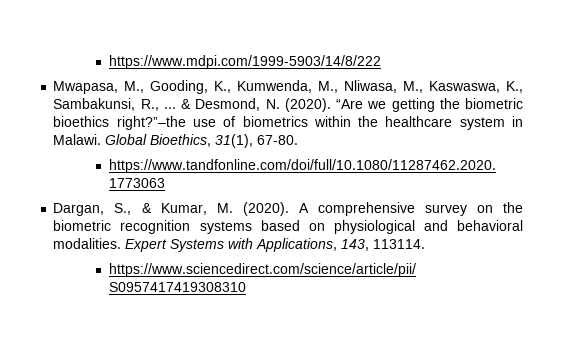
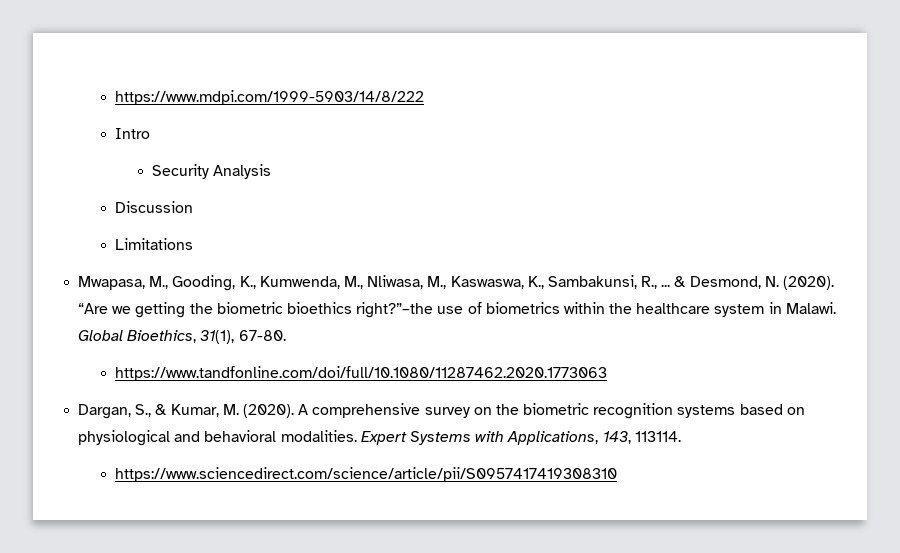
(382, 62) none -> [115,128,151,139] [152,164,272,179] [115,201,194,213] [115,238,194,250] // Intro // Security Analysis // Discussion // Limitations

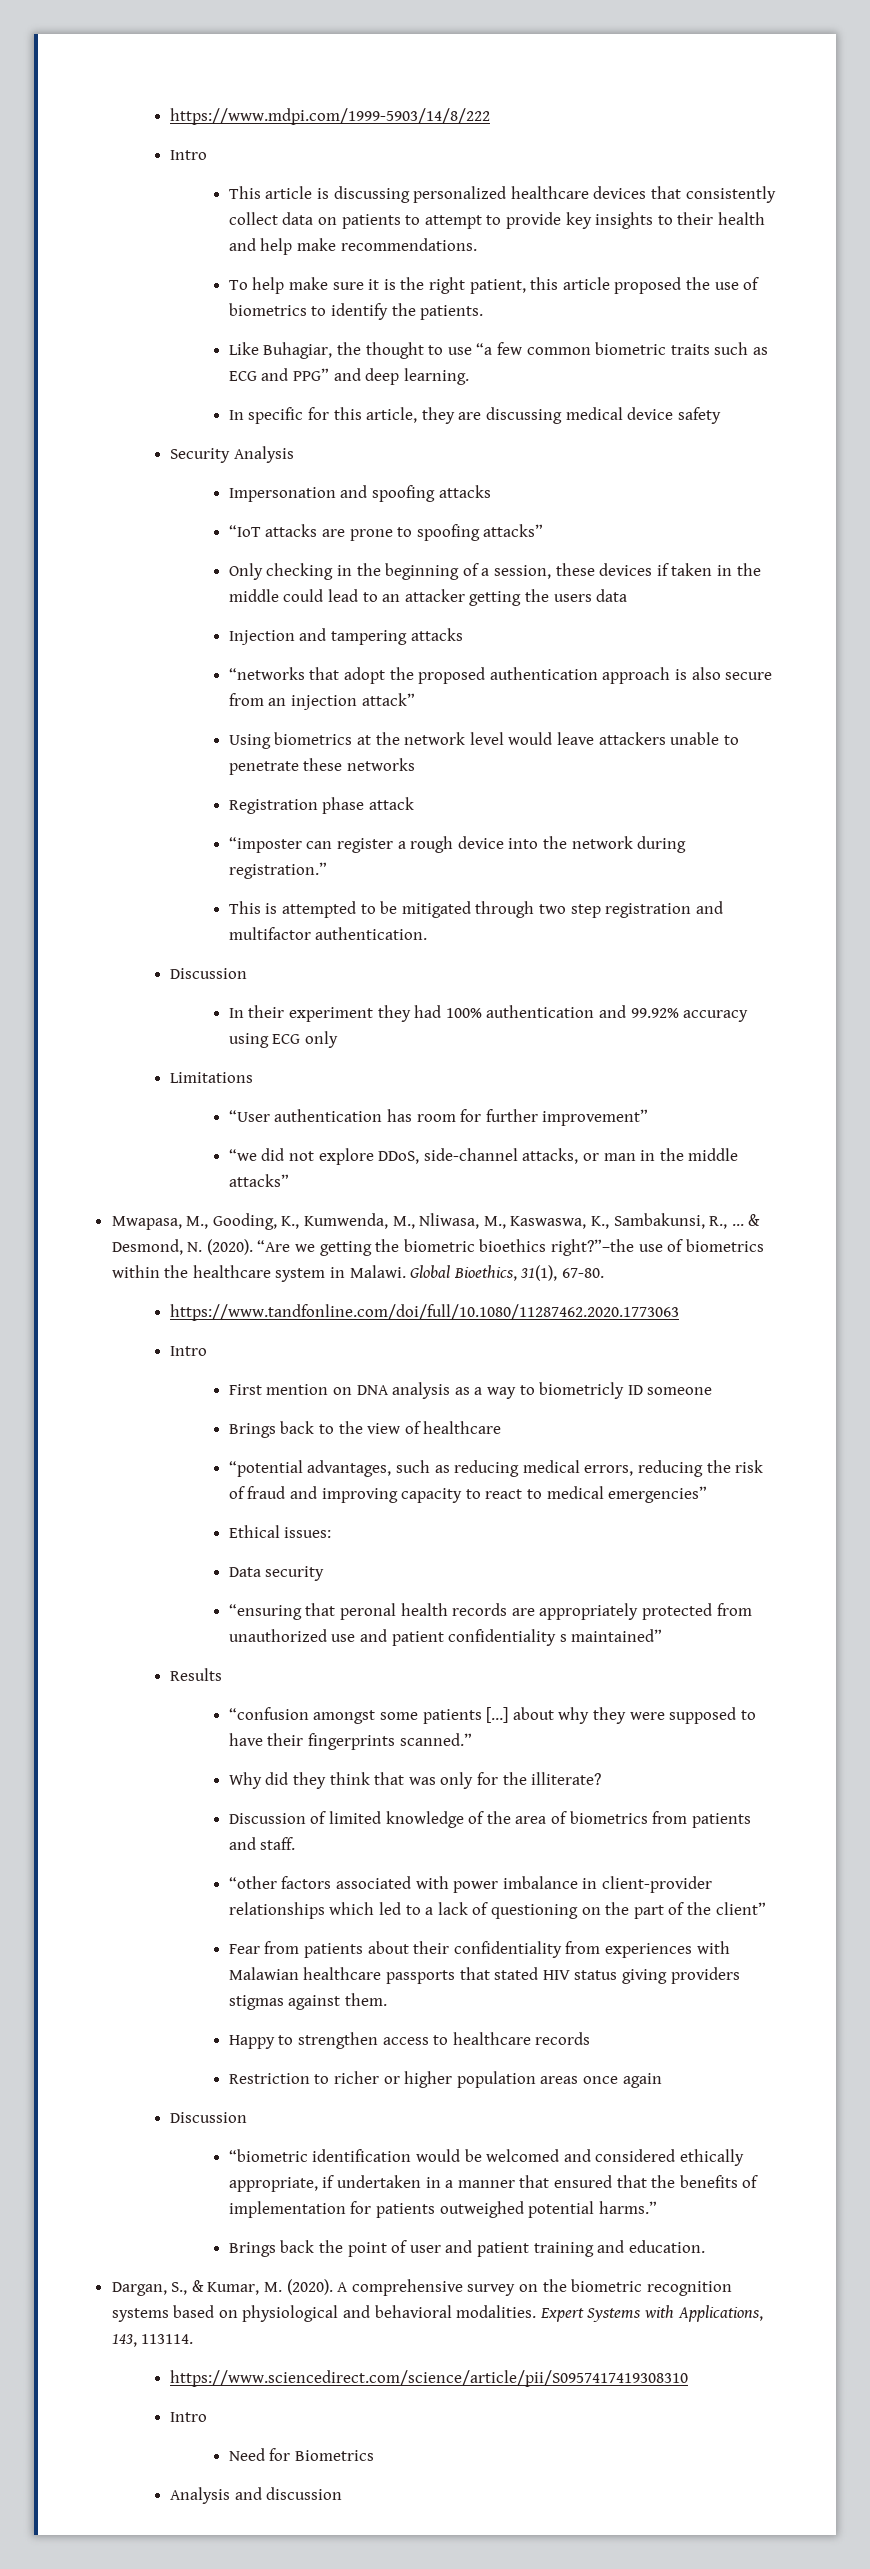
[152,164,272,179] [115,201,194,213] [115,238,194,250] Security Analysis // Discussion // Limitations -> [228,186,776,203] [228,212,765,229] [228,238,477,255] [228,277,760,294] [228,303,484,320] [228,342,768,359] [228,368,469,385] [228,407,721,424] [170,446,294,463] [228,485,491,502] [228,524,544,541] [228,563,761,580] [228,589,628,606] [228,628,463,645] [228,667,773,684] [228,693,415,710] [228,732,739,749] [228,758,416,775] [228,797,415,814] [228,836,687,853] [228,862,327,879] [228,901,723,918] [228,927,428,940] [170,968,248,979] [228,1005,749,1022] [228,1031,339,1048] [170,1072,254,1083] [228,1109,649,1126] [228,1148,739,1165] [228,1174,289,1187] This article is discussing personalized healthcare devices that consistently collect data on patients to attempt to provide key insights to their health and help make recommendations. // To help make sure it is the right patient, this article proposed the use of biometrics to identify the patients. // Like Buhagiar, the thought to use “a few common biometric traits such as ECG and PPG” and deep learning. // In specific for this article, they are discussing medical device safety // Security Analysis // Impersonation and spoofing attacks // “IoT attacks are prone to spoofing attacks” // Only checking in the beginning of a session, these devices if taken in the middle could lead to an attacker getting the users data // Injection and tampering attacks // “networks that adopt the proposed authentication approach is also secure from an injection attack” // Using biometrics at the network level would leave attackers unable to penetrate these networks // Registration phase attack // “imposter can register a rough device into the network during registration.” // This is attempted to be mitigated through two step registration and multifactor authentication. // Discussion // In their experiment they had 100% authentication and 99.92% accuracy using ECG only // Limitations // “User authentication has room for further improvement” // “we did not explore DDoS, side-channel attacks, or man in the middle attacks”
(608, 373) none -> [170,1346,208,1356] [228,1382,713,1399] [228,1421,502,1438] [228,1460,764,1477] [228,1486,708,1503] [228,1525,332,1538] [228,1566,325,1581] [228,1603,752,1620] [228,1629,663,1646] [170,1668,223,1681] [228,1707,756,1724] [228,1733,472,1750] [228,1772,602,1789] [228,1811,751,1828] [228,1837,296,1850] [228,1876,713,1893] [228,1902,766,1919] [228,1941,730,1958] [228,1967,740,1984] [228,1993,388,2010] [228,2032,591,2049] [228,2071,662,2088] [170,2112,248,2123] [228,2149,745,2166] [228,2175,759,2192] [228,2201,657,2218] [228,2240,705,2257] // Intro // First mention on DNA analysis as a way to biometricly ID someone // Brings back to the view of healthcare // “potential advantages, such as reducing medical errors, reducing the risk of fraud and improving capacity to react to medical emergencies” // Ethical issues: // Data security // “ensuring that peronal health records are appropriately protected from unauthorized use and patient confidentiality s maintained” // Results // “confusion amongst some patients […] about why they were supposed to have their fingerprints scanned.” // Why did they think that was only for the illiterate? // Discussion of limited knowledge of the area of biometrics from patients and staff. // “other factors associated with power imbalance in client-provider relationships which led to a lack of questioning on the part of the client” // Fear from patients about their confidentiality from experiences with Malawian healthcare passports that stated HIV status giving providers stigmas against them. // Happy to strengthen access to healthcare records // Restriction to richer or higher population areas once again // Discussion // “biometric identification would be welcomed and considered ethically appropriate, if undertaken in a manner that ensured that the benefits of implementation for patients outweighed potential harms.” // Brings back the point of user and patient training and education.
(618, 474) none -> [170,2412,208,2422] [228,2448,375,2461] [170,2487,343,2504] // Intro // Need for Biometrics // Analysis and discussion

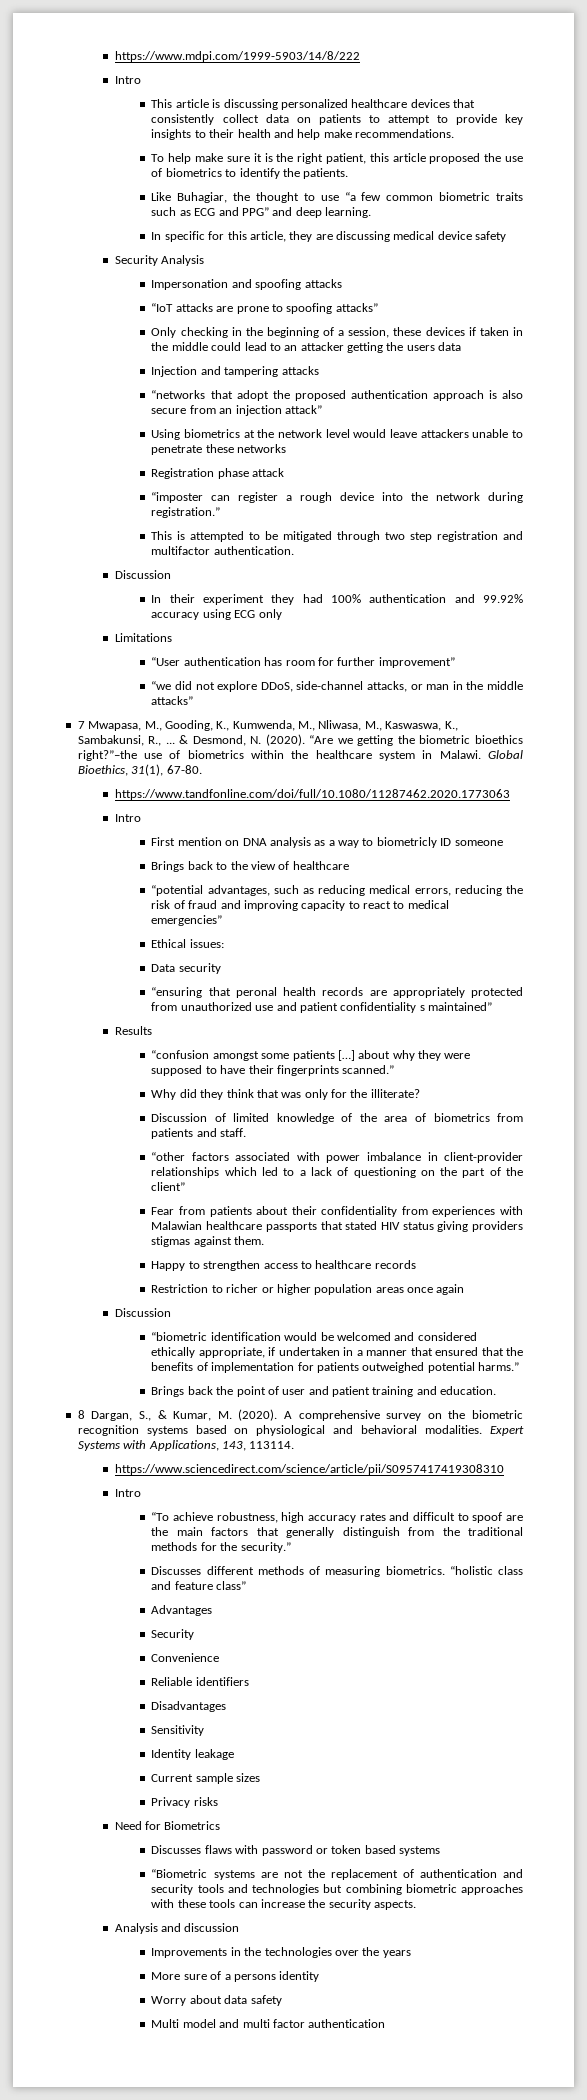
(289, 1180) none -> [77,721,85,729] 7
(705, 2246) none -> [77,1410,85,1419] 8
[228,2448,375,2461] [170,2487,343,2504] Need for Biometrics // Analysis and discussion -> [151,1512,523,1523] [151,1527,523,1538] [151,1542,291,1553] [151,1566,523,1577] [151,1581,247,1590] [151,1605,213,1616] [151,1629,195,1640] [151,1653,220,1662] [151,1677,249,1686] [151,1701,227,1712] [151,1725,205,1736] [151,1749,234,1760] [151,1773,261,1784] [151,1797,218,1808] [114,1821,221,1830] [151,1845,441,1856] [151,1869,523,1880] [151,1884,523,1895] [151,1899,417,1910] [114,1923,240,1934] [151,1947,411,1958] [151,1971,320,1982] [151,1995,282,2006] [151,2019,386,2028] “To achieve robustness, high accuracy rates and difficult to spoof are the main factors that generally distinguish from the traditional methods for the security.” // Discusses different methods of measuring biometrics. “holistic class and feature class” // Advantages // Security // Convenience // Reliable identifiers // Disadvantages // Sensitivity // Identity leakage // Current sample sizes // Privacy risks // Need for Biometrics // Discusses flaws with password or token based systems // “Biometric systems are not the replacement of authentication and security tools and technologies but combining biometric approaches with these tools can increase the security aspects. // Analysis and discussion // Improvements in the technologies over the years // More sure of a persons identity // Worry about data safety // Multi model and multi factor authentication

